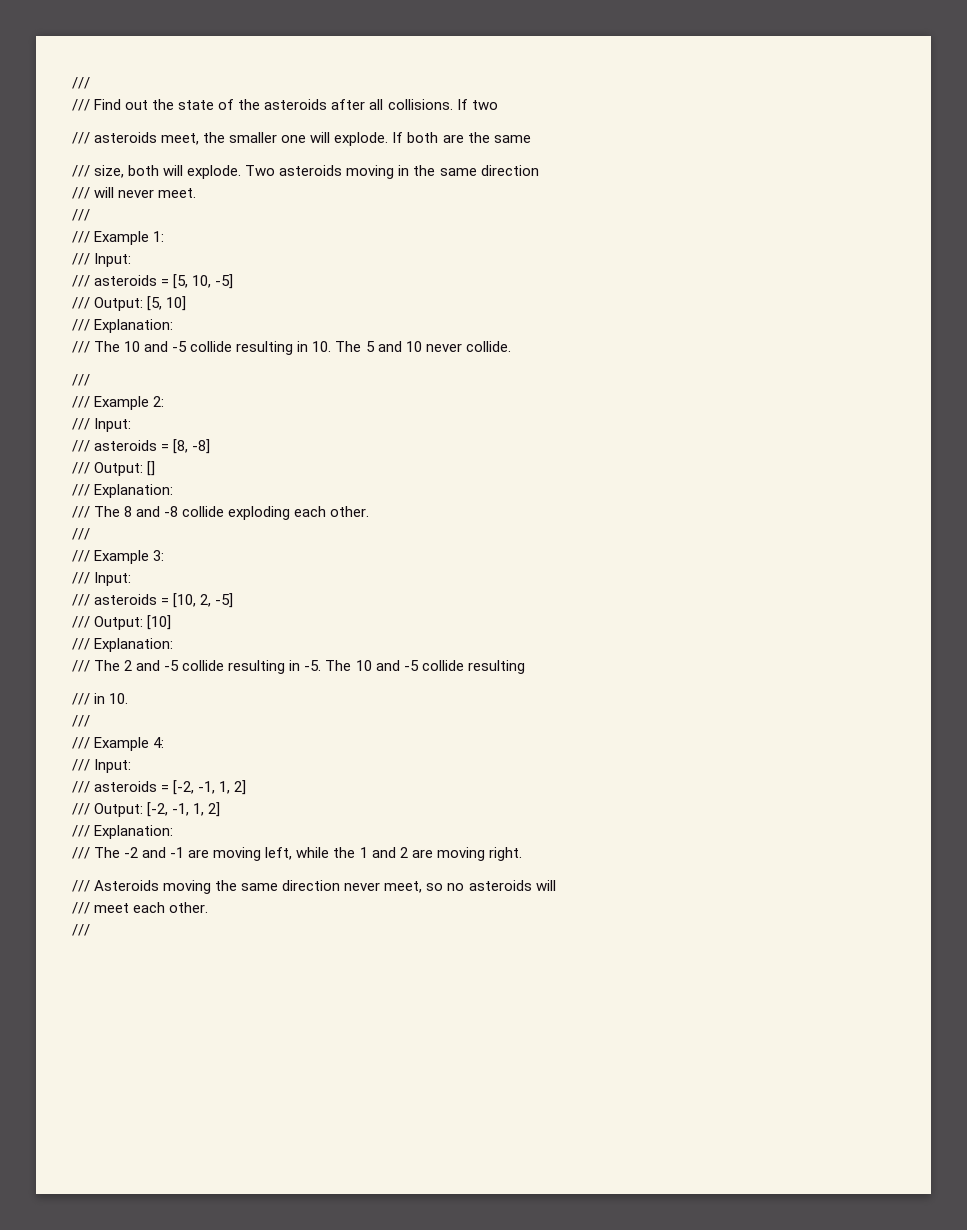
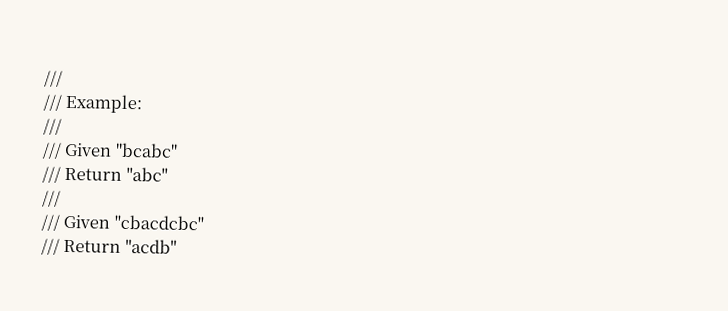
[72,77,90,89] [72,99,498,111] [72,132,531,146] [72,165,539,179] [72,187,197,199] [72,209,90,221] [72,231,165,245] [72,253,132,267] [72,274,234,289] [72,296,187,311] [72,319,174,333] [72,341,511,355] [72,374,90,386] [72,396,165,410] [72,418,132,432] [72,439,211,454] [72,461,156,476] [72,484,174,498] [72,506,370,520] [72,528,90,540] [72,550,165,564] [72,572,132,586] [72,593,234,608] [72,615,172,630] [72,638,174,652] [72,660,525,674] [72,693,129,705] [72,715,90,727] [72,737,165,751] [72,759,132,773] [72,780,247,795] [72,802,221,817] [72,825,174,839] [72,847,522,861] [72,880,556,894] [72,902,209,914] [72,924,90,936] /// // /// Find out the state of the asteroids after all collisions. If two // /// asteroids meet, the smaller one will explode. If both are the same // /// size, both will explode. Two asteroids moving in the same direction // /// will never meet. // /// // /// Example 1: // /// Input: // /// asteroids = [5, 10, -5] // /// Output: [5, 10] // /// Explanation: // /// The 10 and -5 collide resulting in 10. The 5 and 10 never collide. // /// // /// Example 2: // /// Input: // /// asteroids = [8, -8] // /// Output: [] // /// Explanation: // /// The 8 and -8 collide exploding each other. // /// // /// Example 3: // /// Input: // /// asteroids = [10, 2, -5] // /// Output: [10] // /// Explanation: // /// The 2 and -5 collide resulting in -5. The 10 and -5 collide resulting // /// in 10. // /// // /// Example 4: // /// Input: // /// asteroids = [-2, -1, 1, 2] // /// Output: [-2, -1, 1, 2] // /// Explanation: // /// The -2 and -1 are moving left, while the 1 and 2 are moving right. // /// Asteroids moving the same direction never meet, so no asteroids will // /// meet each other. // /// -> [44,70,63,87] [43,93,143,114] [43,118,62,135] [42,142,178,159] [42,166,168,183] [42,190,61,207] [41,214,204,231] [41,238,177,255] /// // /// Example: // /// // /// Given "bcabc" // /// Return "abc" // /// // /// Given "cbacdcbc" // /// Return "acdb"

